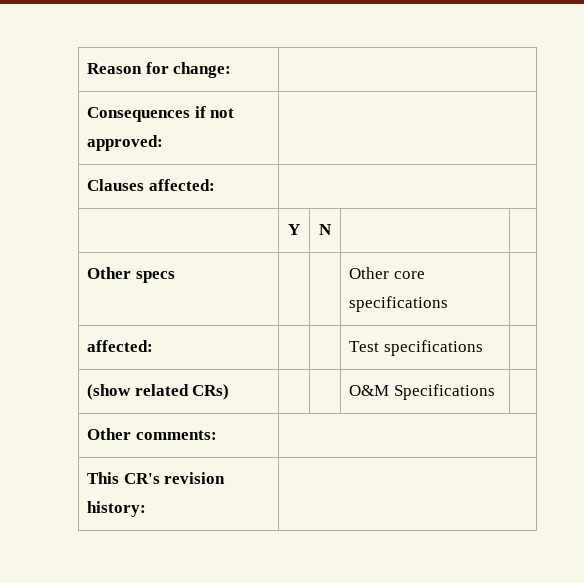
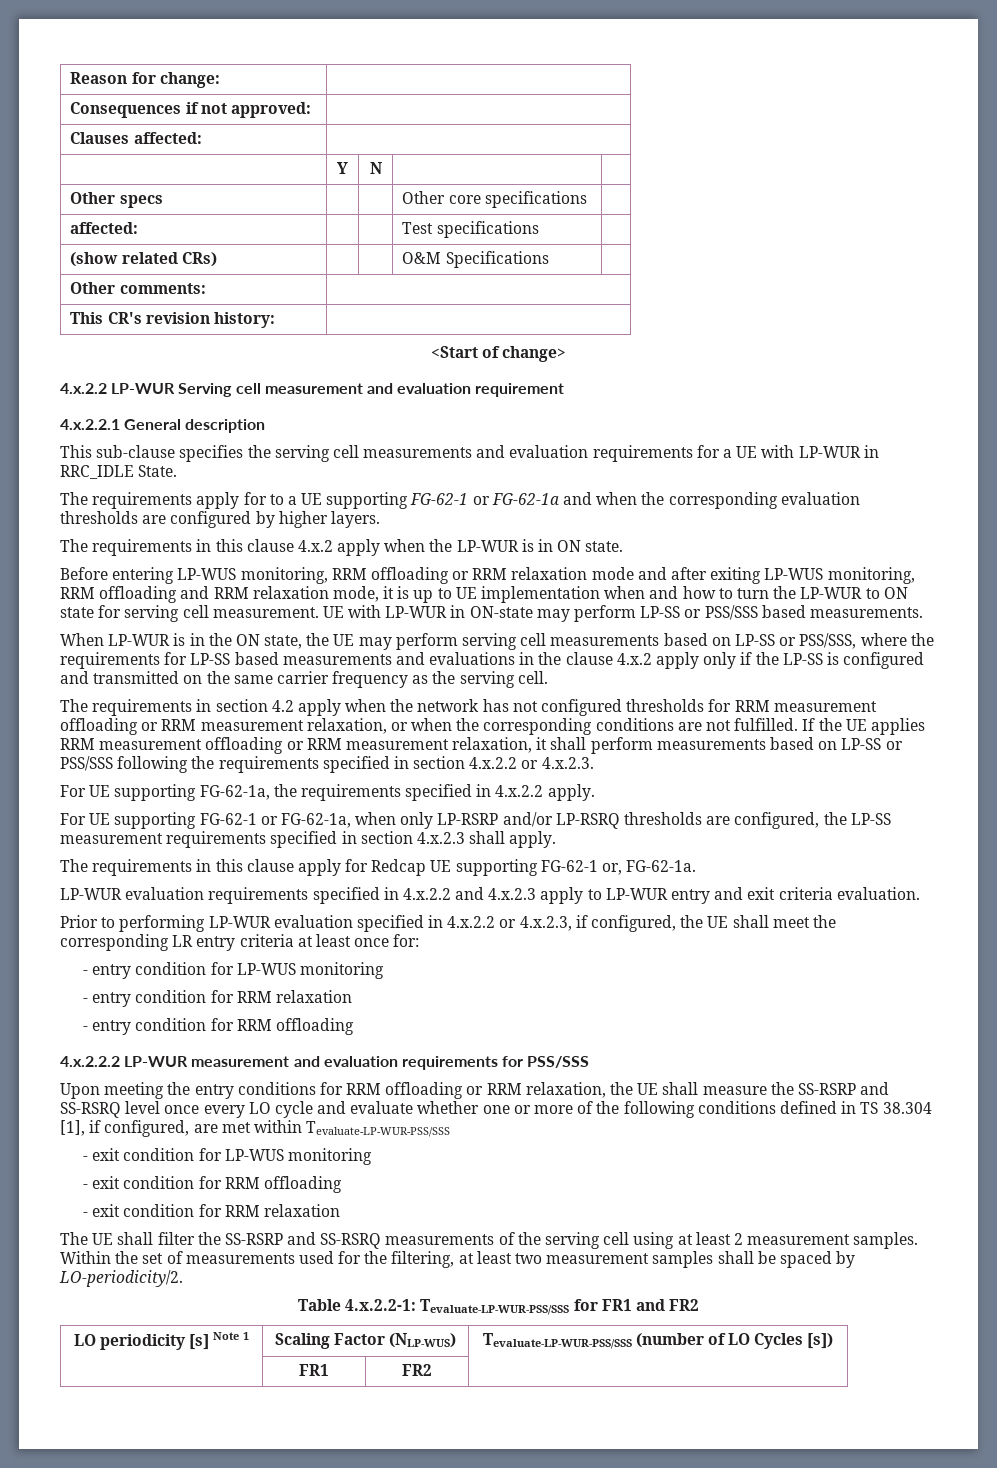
(146, 509) none -> [430,346,567,362] [60,383,565,397] [60,419,266,433] [60,445,879,462] [60,465,178,479] [60,492,860,509] [60,511,380,528] [60,539,624,556] [60,567,915,584] [60,586,908,603] [60,605,923,622] [60,633,934,650] [60,652,925,669] [60,671,548,688] [60,699,877,716] [60,718,925,735] [60,737,903,754] [60,756,594,773] [60,784,595,801] [60,812,891,829] [60,831,557,848] [60,859,697,876] [60,887,920,904] [60,915,836,932] [60,934,420,951] [82,962,384,979] [82,990,352,1007] [82,1018,354,1035] [60,1056,590,1070] [60,1082,890,1099] [60,1101,932,1118] [60,1120,451,1137] [82,1148,372,1165] [82,1176,342,1193] [82,1204,340,1217] [60,1232,919,1249] [60,1251,856,1268] [59,1270,183,1287] [297,1299,700,1315] [73,1332,250,1350] [274,1333,457,1349] [482,1333,834,1349] [299,1364,329,1376] [402,1364,432,1376] // <Start of change> // 4.x.2.2 LP-WUR Serving cell measurement and evaluation requirement // 4.x.2.2.1 General description // This sub-clause specifies the serving cell measurements and evaluation requirements for a UE with LP-WUR in RRC_IDLE State. // The requirements apply for to a UE supporting FG-62-1 or FG-62-1a and when the corresponding evaluation thresholds are configured by higher layers. // The requirements in this clause 4.x.2 apply when the LP-WUR is in ON state. // Before entering LP-WUS monitoring, RRM offloading or RRM relaxation mode and after exiting LP-WUS monitoring, RRM offloading and RRM relaxation mode, it is up to UE implementation when and how to turn the LP-WUR to ON state for serving cell measurement. UE with LP-WUR in ON-state may perform LP-SS or PSS/SSS based measurements. // When LP-WUR is in the ON state, the UE may perform serving cell measurements based on LP-SS or PSS/SSS, where the requirements for LP-SS based measurements and evaluations in the clause 4.x.2 apply only if the LP-SS is configured and transmitted on the same carrier frequency as the serving cell. // The requirements in section 4.2 apply when the network has not configured thresholds for RRM measurement offloading or RRM measurement relaxation, or when the corresponding conditions are not fulfilled. If the UE applies RRM measurement offloading or RRM measurement relaxation, it shall perform measurements based on LP-SS or PSS/SSS following the requirements specified in section 4.x.2.2 or 4.x.2.3. // For UE supporting FG-62-1a, the requirements specified in 4.x.2.2 apply. // For UE supporting FG-62-1 or FG-62-1a, when only LP-RSRP and/or LP-RSRQ thresholds are configured, the LP-SS measurement requirements specified in section 4.x.2.3 shall apply. // The requirements in this clause apply for Redcap UE supporting FG-62-1 or, FG-62-1a. // LP-WUR evaluation requirements specified in 4.x.2.2 and 4.x.2.3 apply to LP-WUR entry and exit criteria evaluation. // Prior to performing LP-WUR evaluation specified in 4.x.2.2 or 4.x.2.3, if configured, the UE shall meet the corresponding LR entry criteria at least once for: // - entry condition for LP-WUS monitoring // - entry condition for RRM relaxation // - entry condition for RRM offloading // 4.x.2.2.2 LP-WUR measurement and evaluation requirements for PSS/SSS // Upon meeting the entry conditions for RRM offloading or RRM relaxation, the UE shall measure the SS-RSRP and SS-RSRQ level once every LO cycle and evaluate whether one or more of the following conditions defined in TS 38.304 [1], if configured, are met within Tevaluate-LP-WUR-PSS/SSS // - exit condition for LP-WUS monitoring // - exit condition for RRM offloading // - exit condition for RRM relaxation // The UE shall filter the SS-RSRP and SS-RSRQ measurements of the serving cell using at least 2 measurement samples. Within the set of measurements used for the filtering, at least two measurement samples shall be spaced by LO-periodicity/2. // Table 4.x.2.2-1: Tevaluate-LP-WUR-PSS/SSS for FR1 and FR2 // LO periodicity [s] Note 1 | Scaling Factor (NLP-WUS) | Tevaluate-LP-WUR-PSS/SSS (number of LO Cycles [s]) // | FR1 | FR2 |

